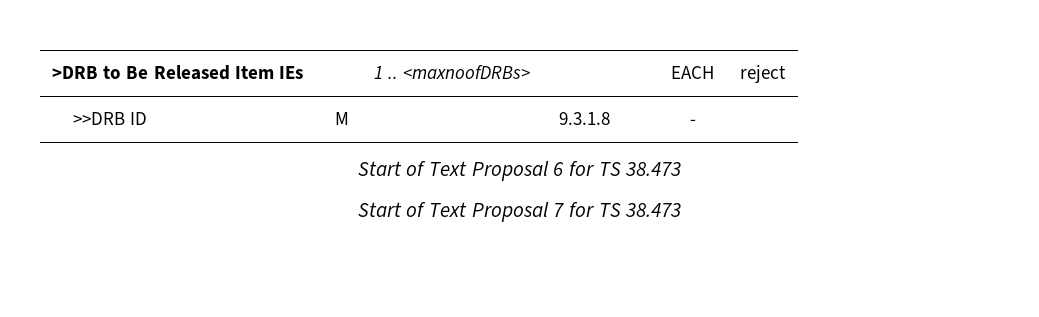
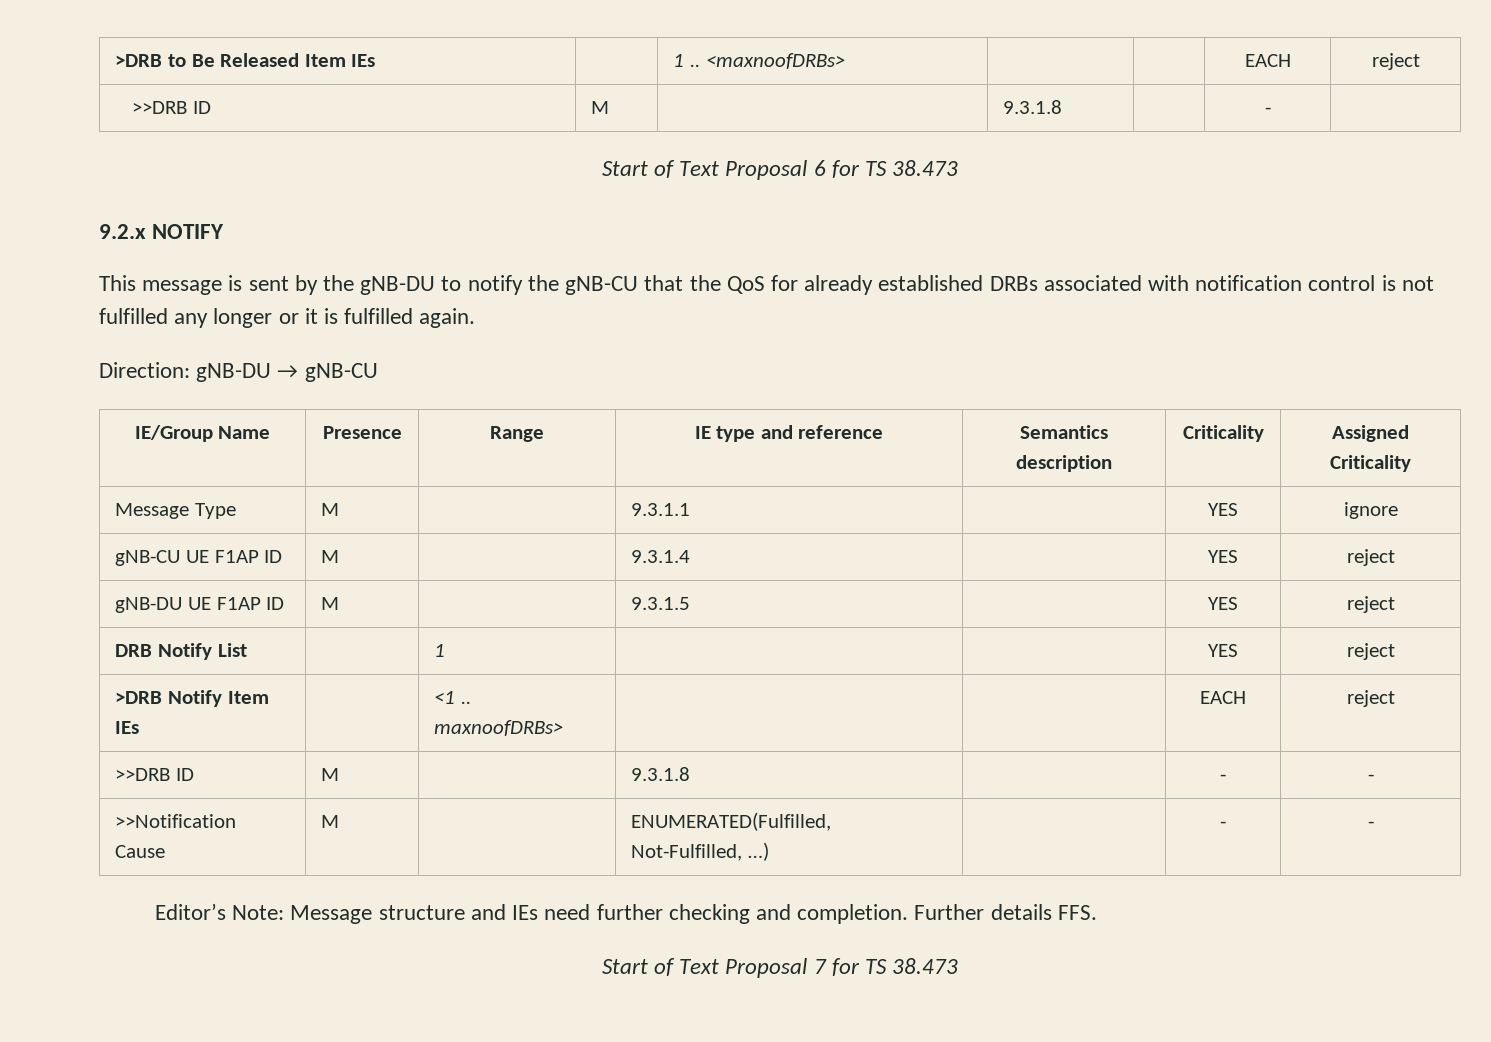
(682, 169) none -> [99,224,225,239] [99,275,1434,295] [99,308,476,328] [99,362,378,382] [134,425,271,442] [322,426,402,439] [490,426,544,442] [694,425,884,442] [1020,425,1108,439] [1016,455,1112,472] [1182,425,1264,442] [1332,425,1409,442] [1330,455,1411,472] [115,503,237,519] [321,503,340,516] [631,503,691,516] [1208,503,1238,516] [1343,502,1398,519] [115,550,283,566] [321,550,340,563] [631,550,691,563] [1208,550,1238,563] [1346,549,1395,566] [115,597,285,613] [321,597,340,610] [631,597,691,610] [1208,597,1238,610] [1346,596,1395,613] [115,643,247,660] [434,644,446,657] [1208,644,1238,657] [1346,643,1395,660] [115,690,269,707] [115,721,140,734] [434,691,472,704] [434,720,564,736] [1200,691,1246,704] [1346,690,1395,707] [115,768,195,781] [321,768,340,781] [631,767,691,781] [1220,774,1226,781] [1367,774,1374,781] [115,814,237,828] [115,845,166,858] [321,815,340,828] [631,812,832,831] [631,842,770,861] [1220,821,1226,828] [1367,821,1374,828] [155,903,1097,924] // 9.2.x NOTIFY // This message is sent by the gNB-DU to notify the gNB-CU that the QoS for already established DRBs associated with notification control is not fulfilled any longer or it is fulfilled again. // Direction: gNB-DU → gNB-CU // IE/Group Name | Presence | Range | IE type and reference | Semantics description | Criticality | Assigned Criticality // Message Type | M | | 9.3.1.1 | | YES | ignore // gNB-CU UE F1AP ID | M | | 9.3.1.4 | | YES | reject // gNB-DU UE F1AP ID | M | | 9.3.1.5 | | YES | reject // DRB Notify List | | 1 | | | YES | reject // >DRB Notify Item IEs | | <1 .. maxnoofDRBs> | | | EACH | reject // >>DRB ID | M | | 9.3.1.8 | | - | - // >>Notification Cause | M | | ENUMERATED(Fulfilled, Not-Fulfilled, …) | | - | - // Editor’s Note: Message structure and IEs need further checking and completion. Further details FFS.

